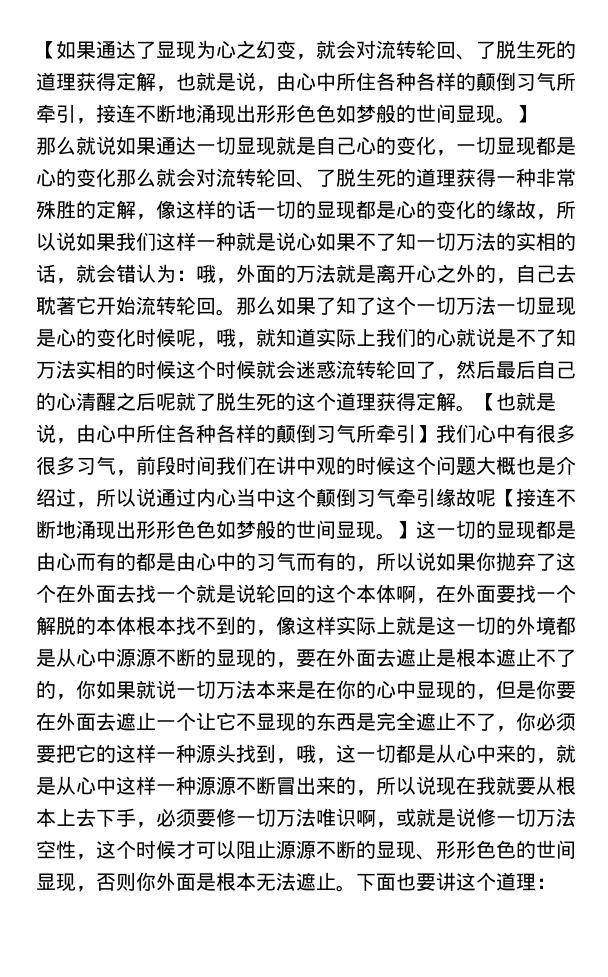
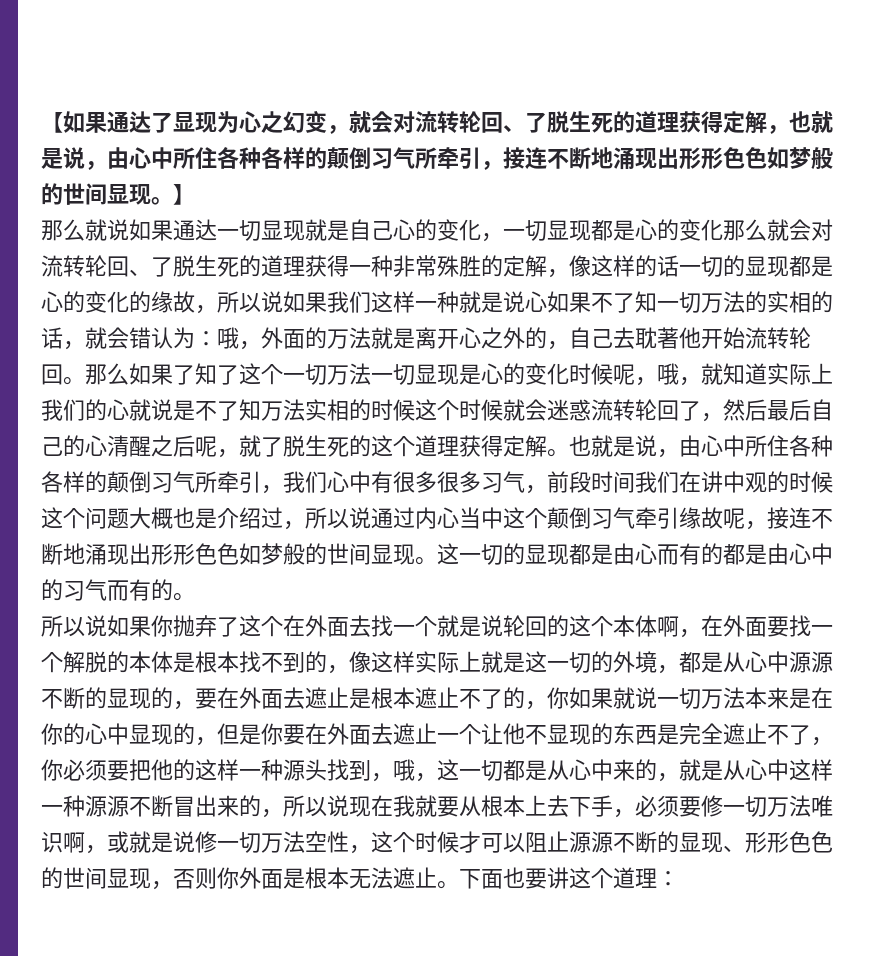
[76,296,96,315] 它 -> [679,327,701,349] 他
(176, 402) none -> [217,449,239,458] ，
[476,393,496,411] 【 -> (569, 453) none
[416,425,436,443] 】 -> [261,485,283,494] ，
[496,489,516,507] 【 -> [745,521,767,530] ，
[396,521,416,539] 】 -> (437, 561) none
[356,566,376,572] ， -> [173,593,195,601] 。 //
(136, 625) none -> [173,652,195,673] 是
(556, 625) none -> [657,665,679,674] ，
[216,712,236,731] 它 -> [503,723,525,745] 他
[76,744,96,763] 它 -> [151,759,173,781] 他

